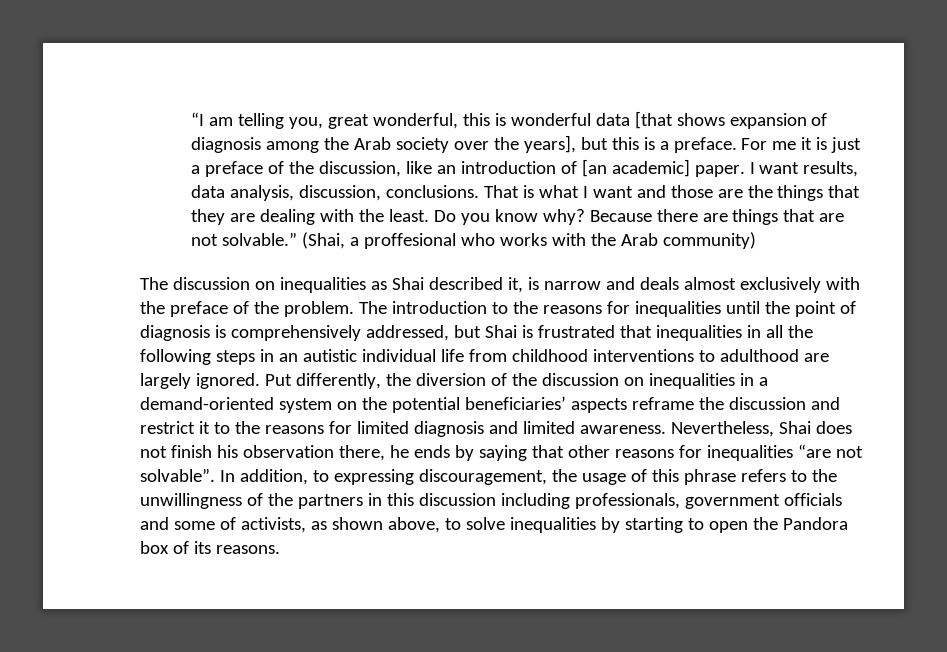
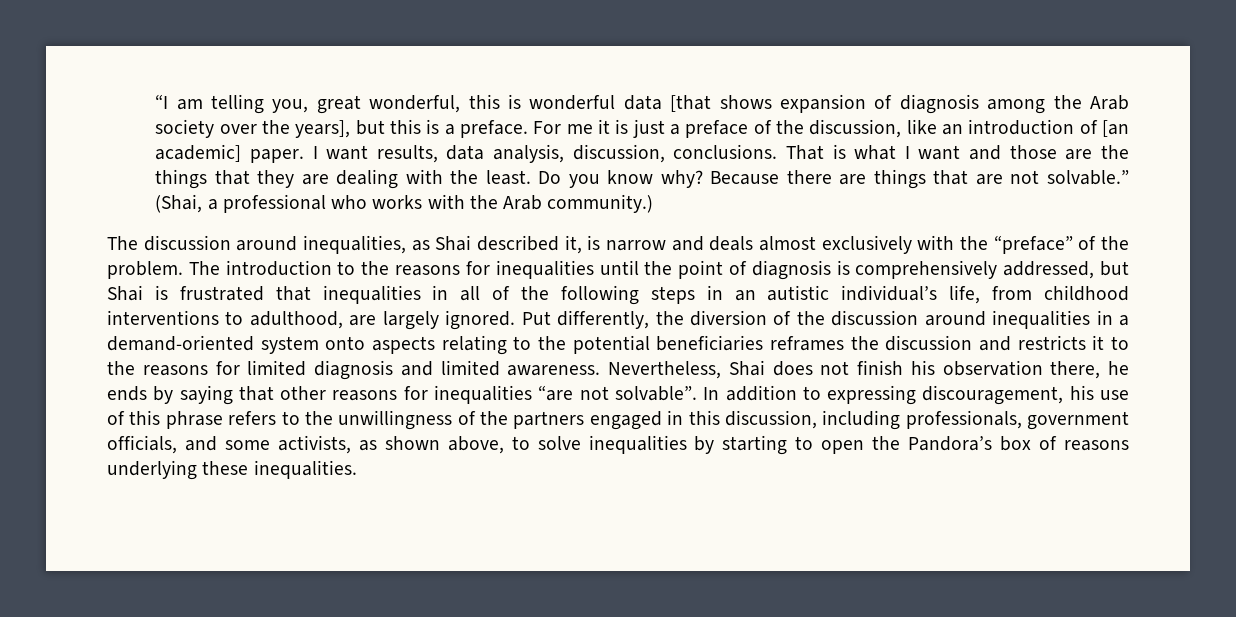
[363,233,456,249] proffesional -> [222,194,326,213] professional
[662,232,756,249] community) -> [547,194,654,213] community.)
[254,277,366,293] on inequalities -> [236,235,406,254] around inequalities,
[169,301,228,317] preface -> [993,235,1073,254] “preface”
(783, 331) none -> [492,286,511,300] of
[361,349,464,362] individual life -> [841,285,981,304] individual’s life,
[719,349,799,362] adulthood -> [249,311,343,329] adulthood,
[623,377,644,386] on -> [924,311,986,326] around
[336,396,694,413] on the potential beneficiaries’ aspects reframe -> [325,335,844,355] onto aspects relating to the potential beneficiaries reframes
[140,421,195,434] restrict -> [1017,335,1086,350] restricts
[239,469,308,485] addition, -> [725,385,797,401] addition
[551,469,626,485] the usage -> [1069,385,1129,400] his use
(363, 501) none -> [589,411,662,430] engaged
[418,493,496,506] discussion -> [724,410,817,429] discussion,
[783,493,842,506] officials -> [107,435,177,454] officials,
[219,517,236,530] of -> (270, 445) none
[782,517,848,530] Pandora -> [908,436,993,451] Pandora’s
[193,541,280,554] its reasons. -> [1064,440,1130,451] [107,460,357,480] reasons underlying these inequalities.

